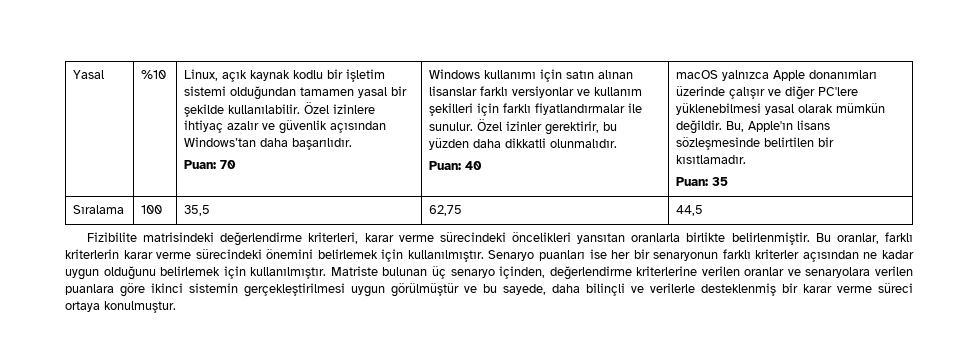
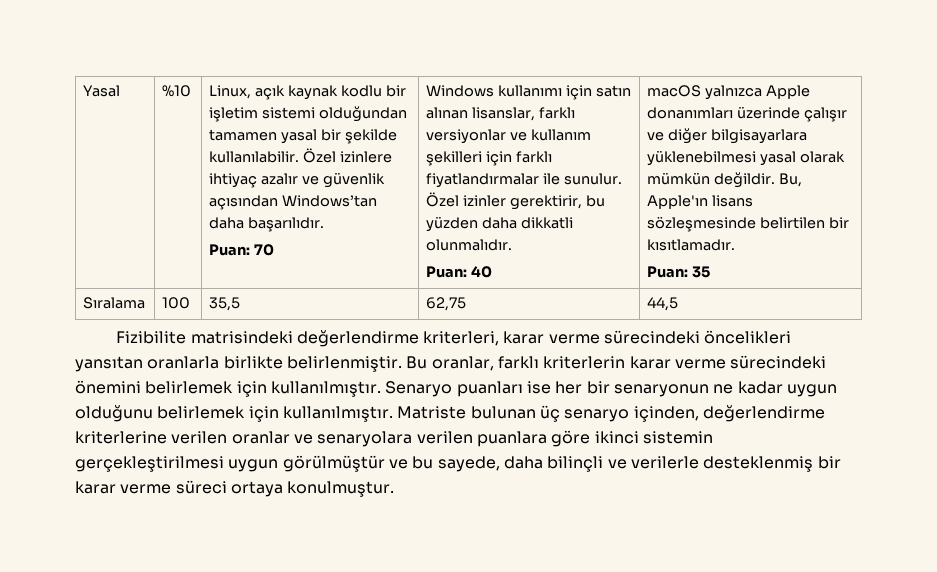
[429,86,478,96] lisanslar -> [472,107,536,121] lisanslar,
[818,87,859,96] PC'lere -> [711,129,808,144] bilgisayarlara
[722,249,859,262] farklı kriterler açısından -> (709, 390) none

